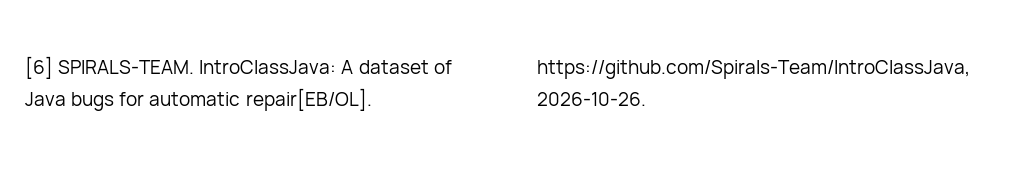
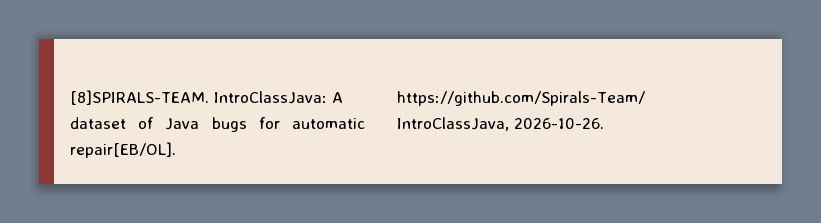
[25,56,195,79] [6] SPIRALS-TEAM. -> [70,90,209,105] [8]SPIRALS-TEAM.

